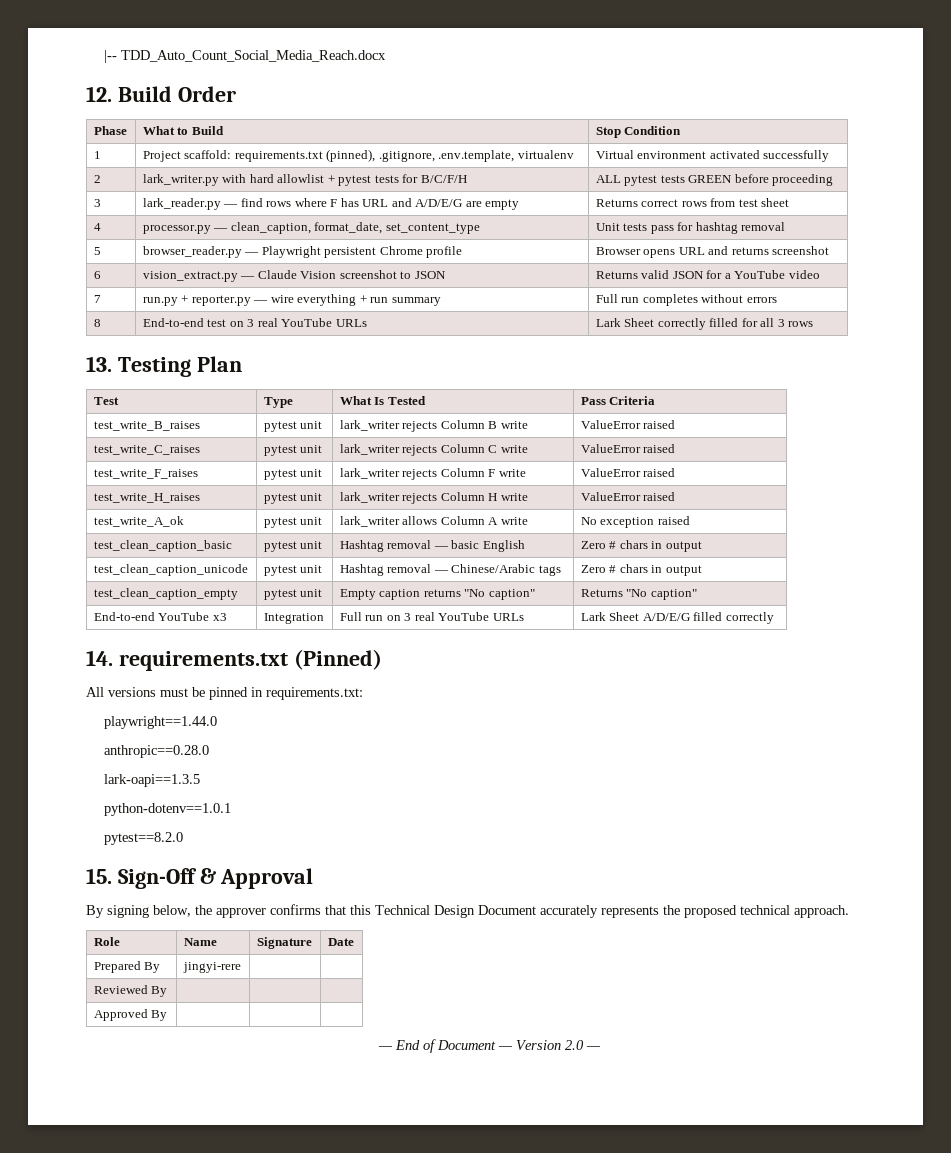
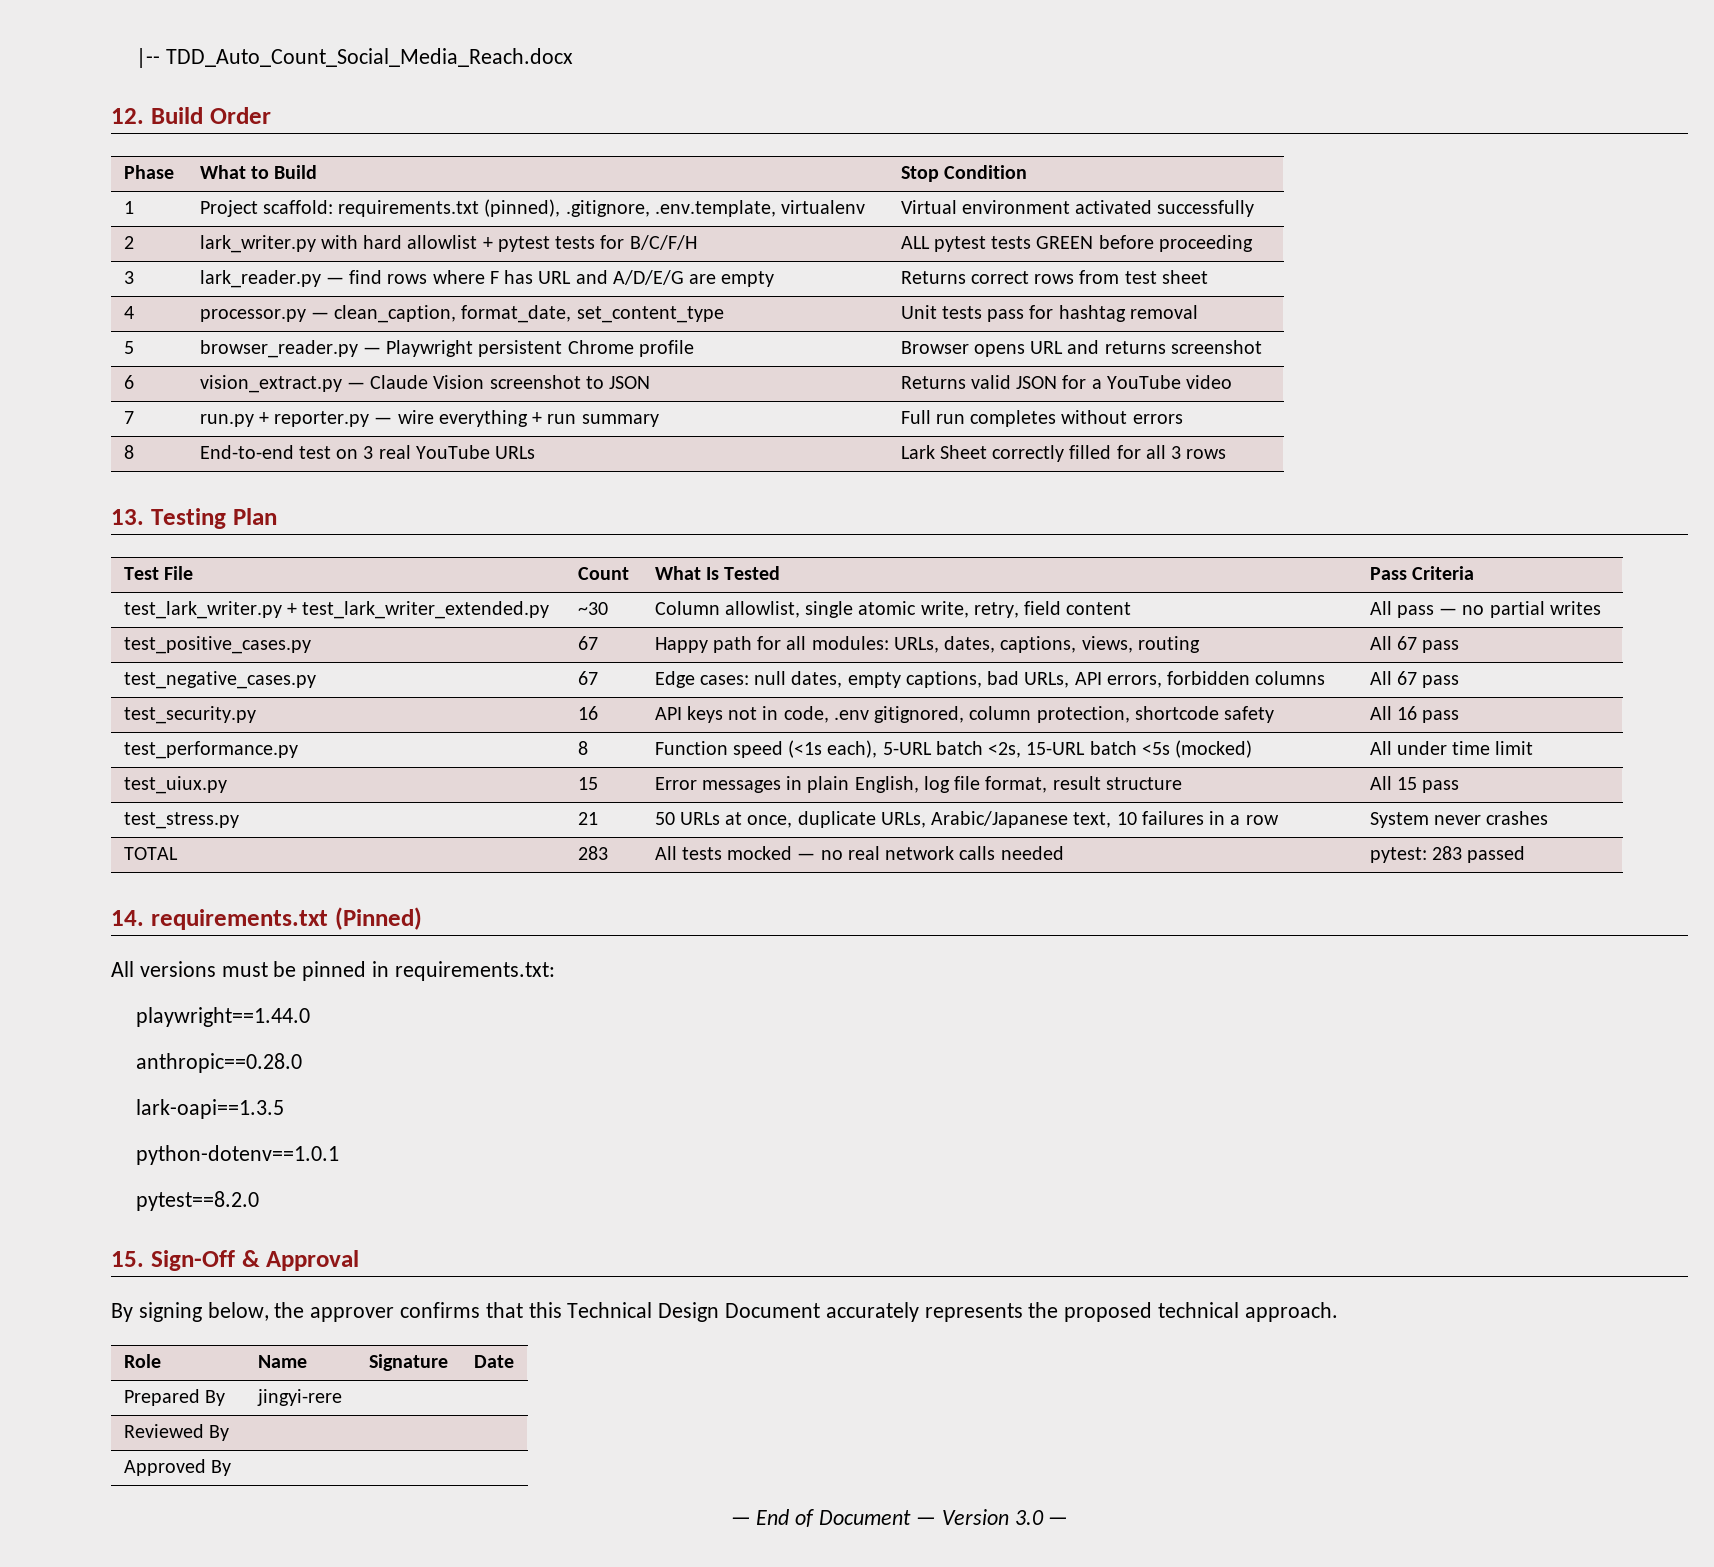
[263,397,293,408] | Type -> [163,566,193,580] [577,567,629,580] File | Count
[93,421,200,431] [263,421,323,432] [339,420,528,432] [580,420,676,429] [93,445,200,455] [263,445,323,456] [339,444,528,456] [580,444,676,453] [93,469,198,479] [263,469,323,480] [339,468,526,480] [580,468,676,477] [93,493,200,503] [263,493,323,504] [339,492,528,504] [580,492,676,501] [93,516,184,527] [263,517,323,528] [339,516,528,527] [580,516,690,528] [93,540,232,552] [263,541,323,552] [339,540,525,552] [580,540,702,552] [93,564,248,576] [263,565,323,576] [339,564,561,576] [580,564,702,576] [93,588,238,600] [263,589,323,600] [339,589,535,600] [580,589,697,600] [93,612,227,621] [263,613,324,624] [339,612,524,621] [580,612,774,624] test_write_B_raises | pytest unit | lark_writer rejects Column B write | ValueError raised // test_write_C_raises | pytest unit | lark_writer rejects Column C write | ValueError raised // test_write_F_raises | pytest unit | lark_writer rejects Column F write | ValueError raised // test_write_H_raises | pytest unit | lark_writer rejects Column H write | ValueError raised // test_write_A_ok | pytest unit | lark_writer allows Column A write | No exception raised // test_clean_caption_basic | pytest unit | Hashtag removal — basic English | Zero # chars in output // test_clean_caption_unicode | pytest unit | Hashtag removal — Chinese/Arabic tags | Zero # chars in output // test_clean_caption_empty | pytest unit | Empty caption returns "No caption" | Returns "No caption" // End-to-end YouTube x3 | Integration | Full run on 3 real YouTube URLs | Lark Sheet A/D/E/G filled correctly -> [123,601,550,619] [577,602,608,615] [654,601,1132,618] [1369,601,1601,618] [123,636,311,654] [577,636,598,650] [654,636,1200,653] [1369,636,1460,653] [123,671,316,689] [577,671,598,685] [654,671,1326,688] [1369,671,1460,688] [123,706,256,724] [577,706,598,720] [654,706,1275,723] [1369,706,1460,723] [123,741,298,759] [577,741,588,755] [654,740,1253,758] [1369,741,1534,755] [123,776,227,794] [577,777,598,790] [654,776,1182,793] [1369,776,1460,793] [123,812,239,829] [577,812,598,825] [654,811,1279,828] [1369,811,1549,828] [123,847,178,860] [577,846,608,860] [654,846,1064,860] [1369,846,1526,863] test_lark_writer.py + test_lark_writer_extended.py | ~30 | Column allowlist, single atomic write, retry, field content | All pass — no partial writes // test_positive_cases.py | 67 | Happy path for all modules: URLs, dates, captions, views, routing | All 67 pass // test_negative_cases.py | 67 | Edge cases: null dates, empty captions, bad URLs, API errors, forbidden columns | All 67 pass // test_security.py | 16 | API keys not in code, .env gitignored, column protection, shortcode safety | All 16 pass // test_performance.py | 8 | Function speed (<1s each), 5-URL batch <2s, 15-URL batch <5s (mocked) | All under time limit // test_uiux.py | 15 | Error messages in plain English, log file format, result structure | All 15 pass // test_stress.py | 21 | 50 URLs at once, duplicate URLs, Arabic/Japanese text, 10 failures in a row | System never crashes // TOTAL | 283 | All tests mocked — no real network calls needed | pytest: 283 passed
[565,1040,584,1050] 2.0 -> [1014,1510,1044,1525] 3.0

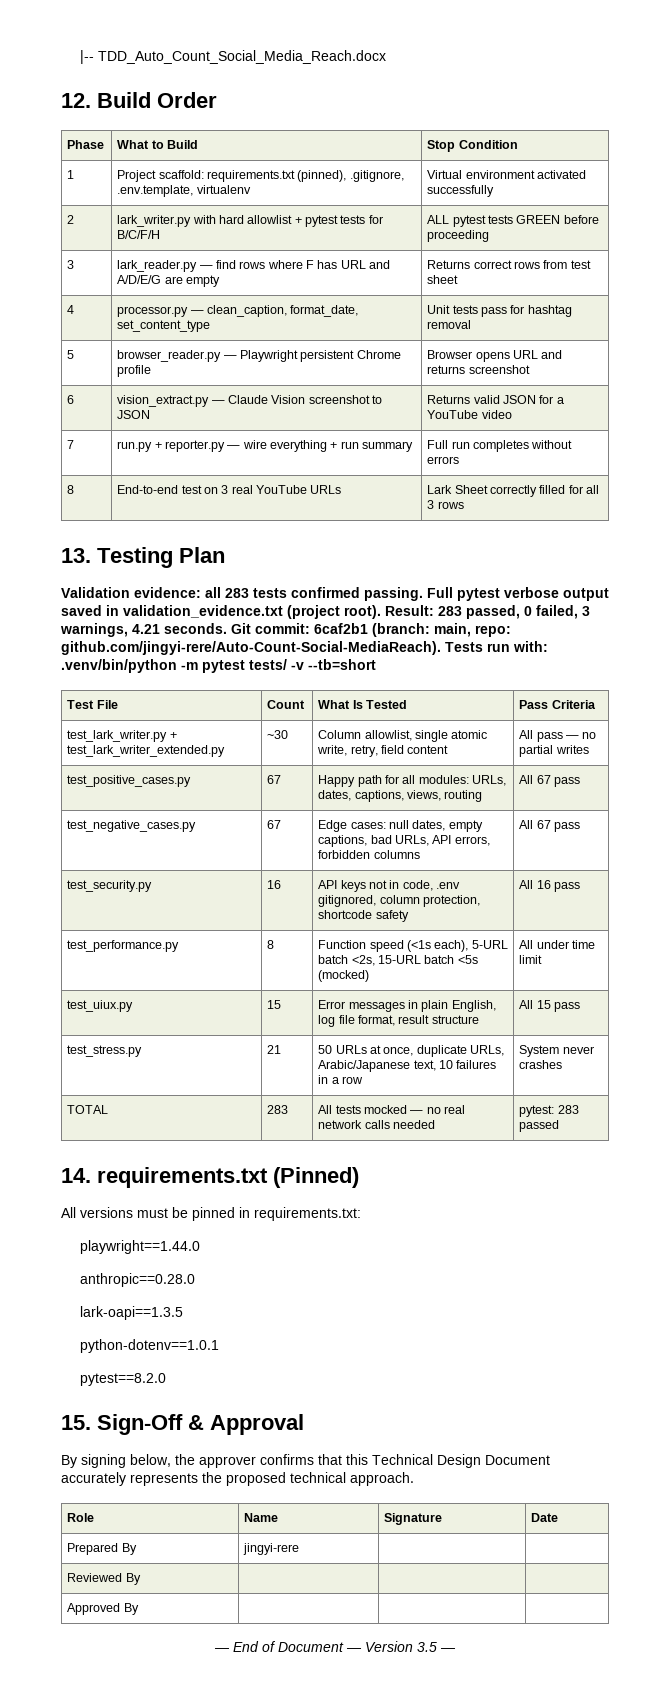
(277, 516) none -> [61,587,609,601] [61,605,590,619] [60,623,511,637] [61,641,548,655] [61,659,376,673] // Validation evidence: all 283 tests confirmed passing. Full pytest verbose output saved in validation_evidence.txt (project root). Result: 283 passed, 0 failed, 3 warnings, 4.21 seconds. Git commit: 6caf2b1 (branch: main, repo: github.com/jingyi-rere/Auto-Count-Social-MediaReach). Tests run with: .venv/bin/python -m pytest tests/ -v --tb=short
[1014,1510,1044,1525] 3.0 -> [417,1642,437,1652] 3.5

